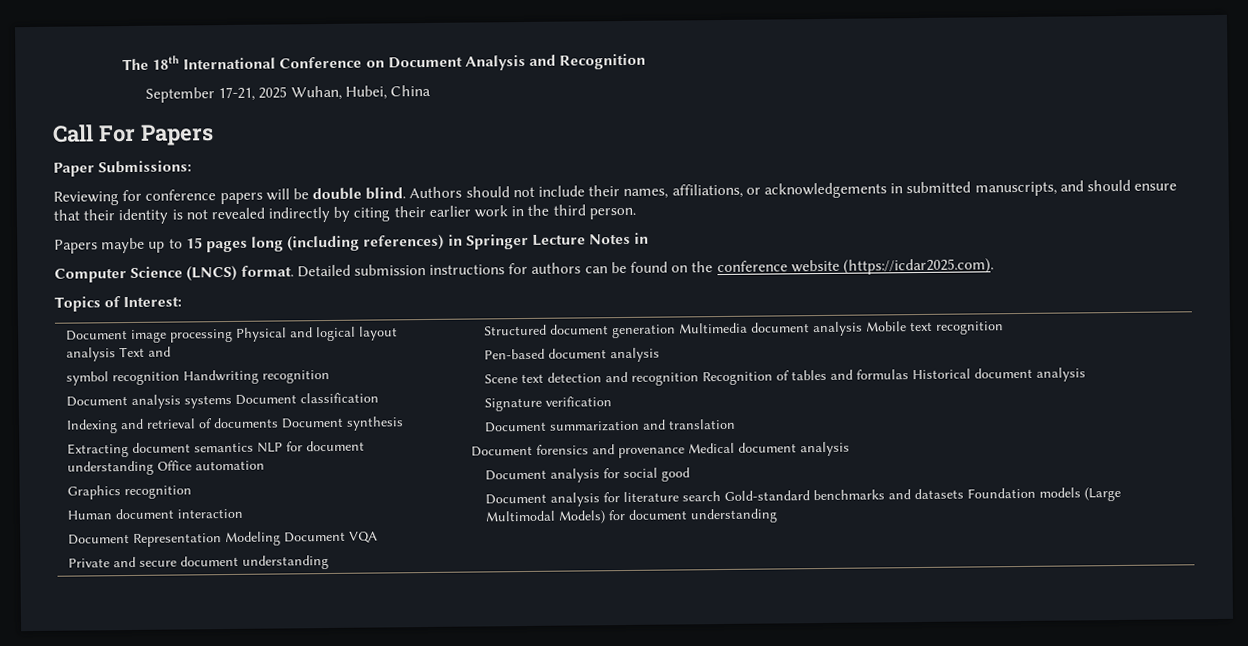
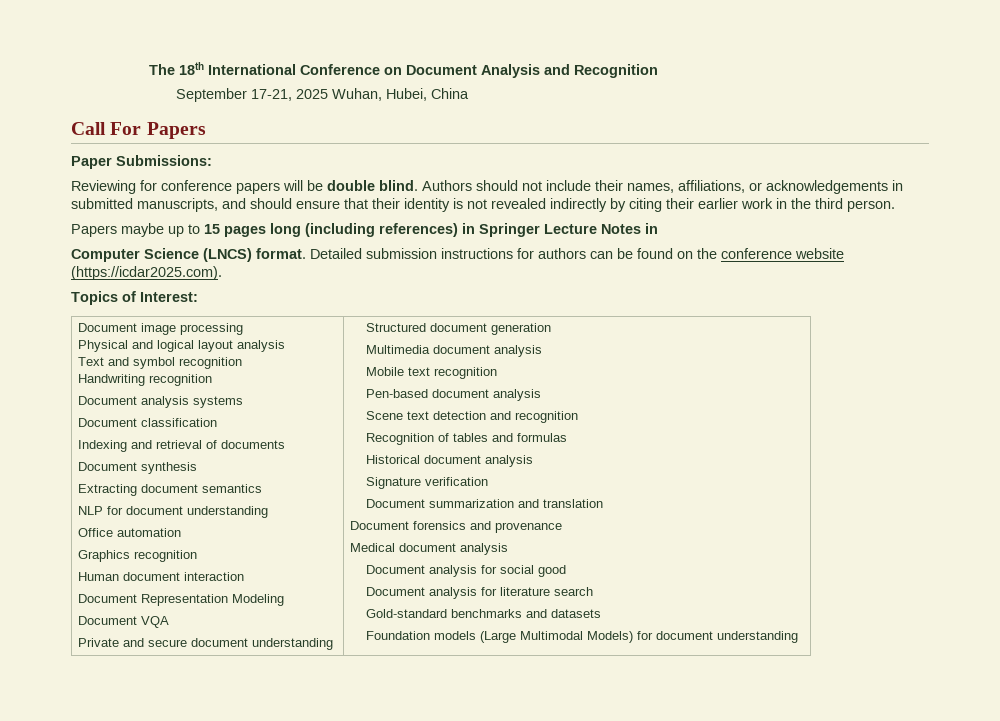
(234, 335) none -> (244, 329) //
(117, 354) none -> (286, 346) //
(172, 351) // -> (130, 361) none
(181, 378) none -> (243, 363) //
(233, 401) none -> (244, 402) //
(280, 423) none -> (286, 444) //
(255, 447) none -> (263, 488) //
(155, 468) none -> (269, 512) //
(282, 539) none -> (285, 600) //
(677, 331) none -> (551, 329) //
(864, 329) none -> (542, 351) //
(700, 379) none -> (578, 417) //
(910, 374) none -> (567, 437) //
(686, 453) none -> (563, 527) //
(722, 496) none -> (593, 591) //
(965, 494) none -> (601, 613) //

